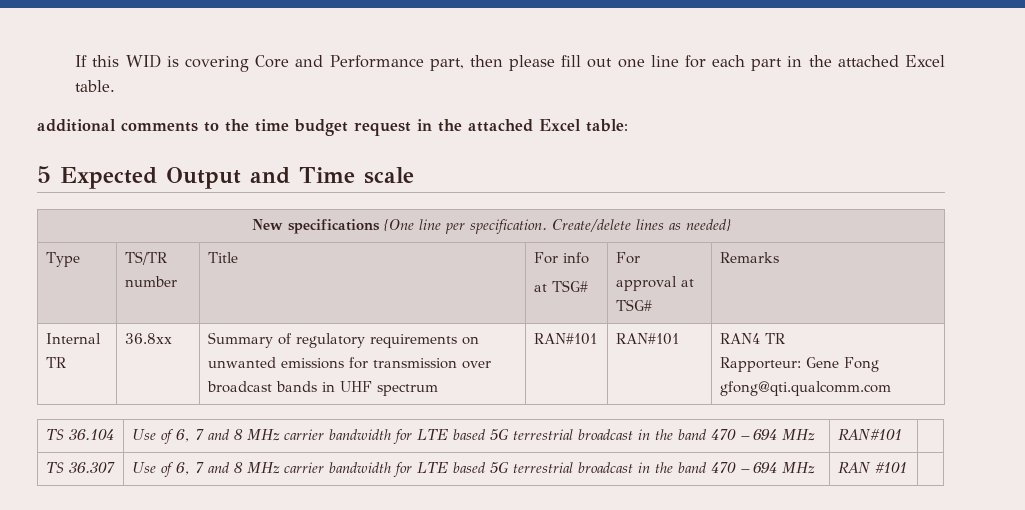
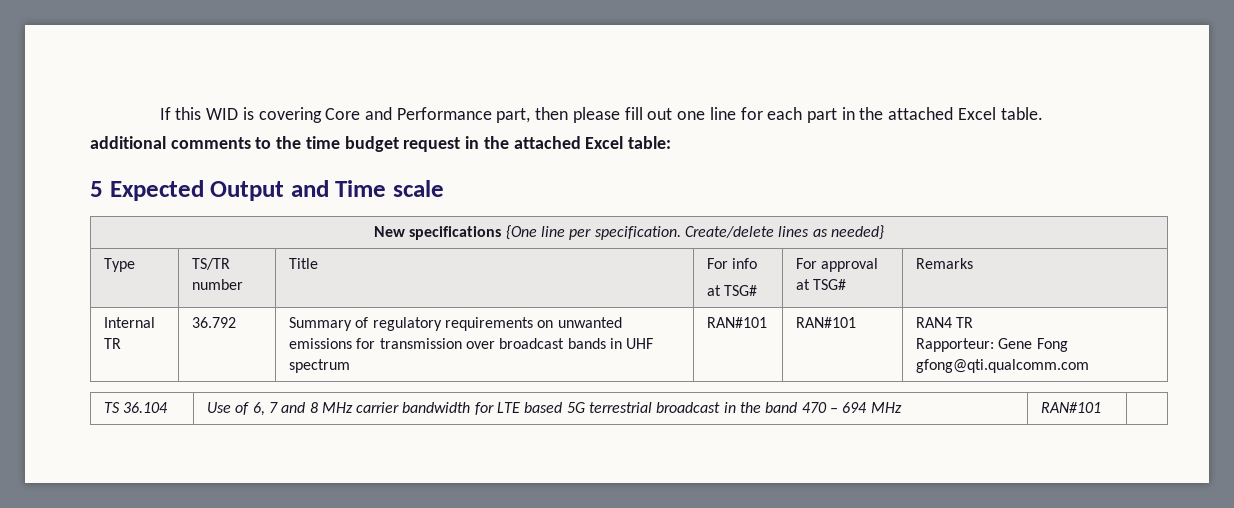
[124,333,172,344] 36.8xx -> [191,317,236,328] 36.792
[45,462,115,473] [131,462,815,477] [837,462,907,474] // TS 36.307 | Use of 6, 7 and 8 MHz carrier bandwidth for LTE based 5G terrestrial broadcast in the band 470 – 694 MHz | RAN #101 | -> (1101, 407) none

